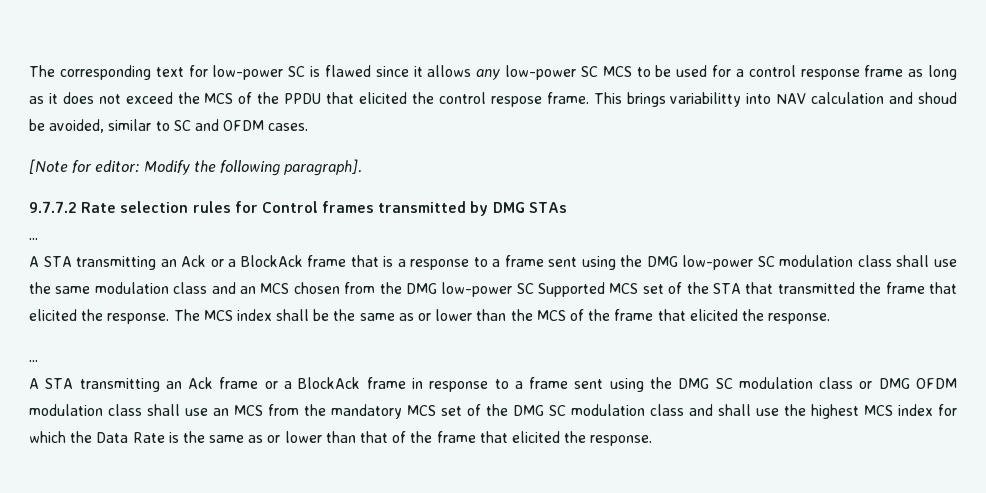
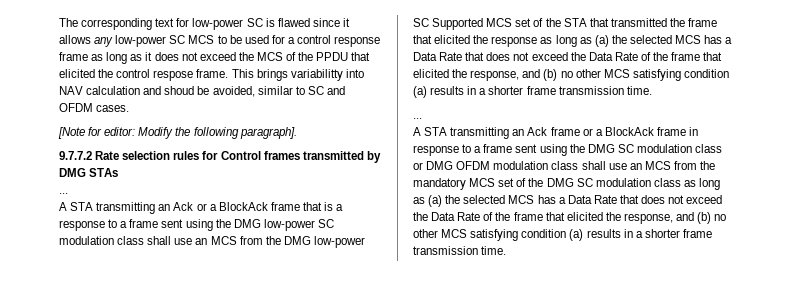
[29,282,340,294] the same modulation class and an MCS chosen -> [195,236,237,245] an MCS
[107,309,831,324] response. The MCS index shall be the same as or lower than the MCS of the frame that elicited the response. -> [491,35,733,47] [413,52,723,61] [413,69,729,81] [413,86,652,98] response as long as (a) the selected MCS has a Data Rate that does not exceed the Data Rate of the frame that elicited the response, and (b) no other MCS satisfying condition (a) results in a shorter frame transmission time.
[689,404,957,419] [29,431,653,446] and shall use the highest MCS index for which the Data Rate is the same as or lower than that of the frame that elicited the response. -> [683,178,721,190] [413,195,723,207] [413,212,727,224] [413,229,712,241] [413,246,507,255] as long as (a) the selected MCS has a Data Rate that does not exceed the Data Rate of the frame that elicited the response, and (b) no other MCS satisfying condition (a) results in a shorter frame transmission time.

